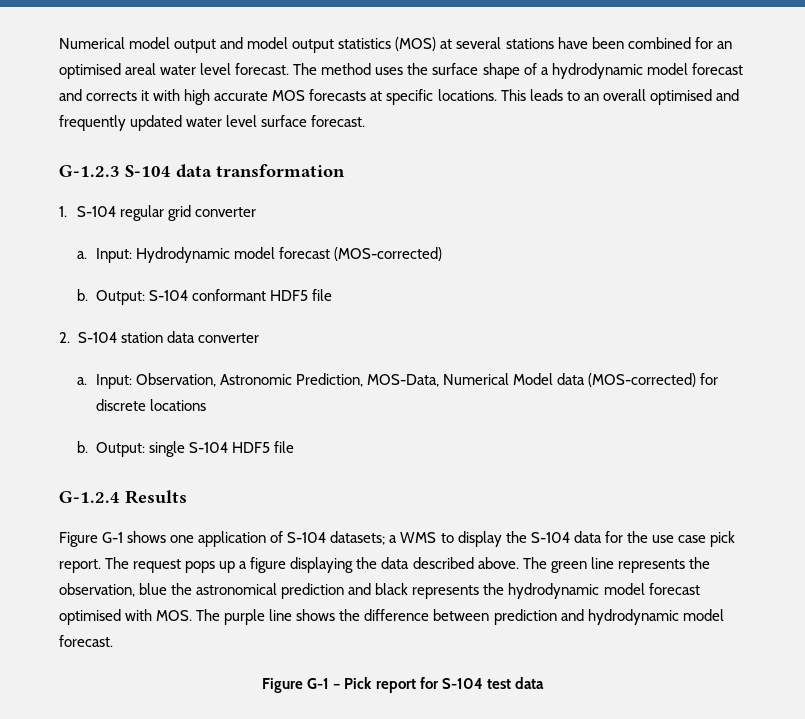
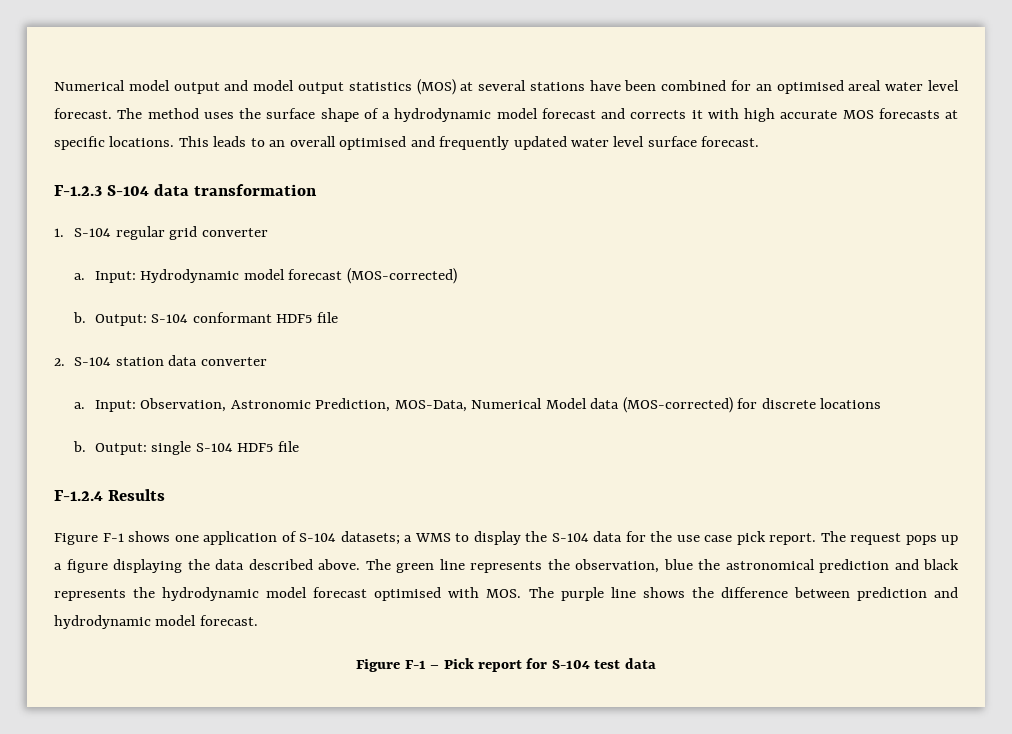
[59,165,120,177] G-1.2.3 -> [54,185,102,196] F-1.2.3
[59,491,120,503] G-1.2.4 -> [54,490,103,501] F-1.2.4
[102,532,124,543] G-1 -> [102,533,124,542] F-1
[307,678,330,689] G-1 -> [404,660,426,669] F-1

